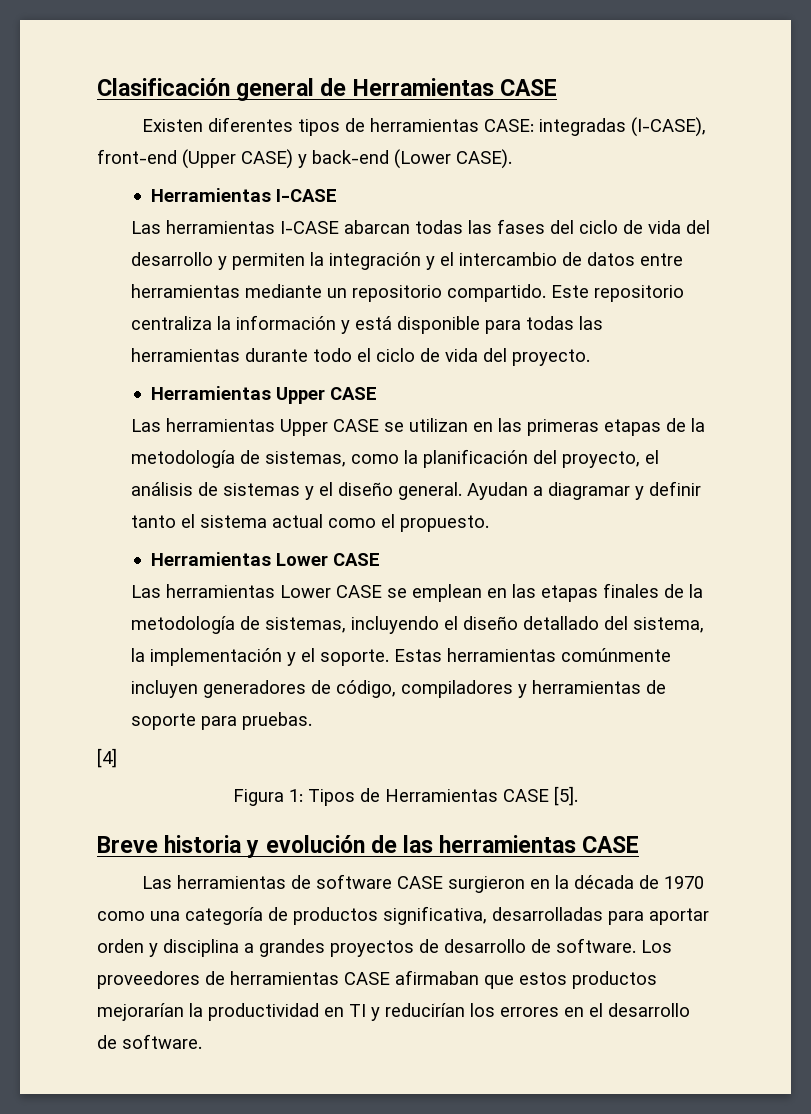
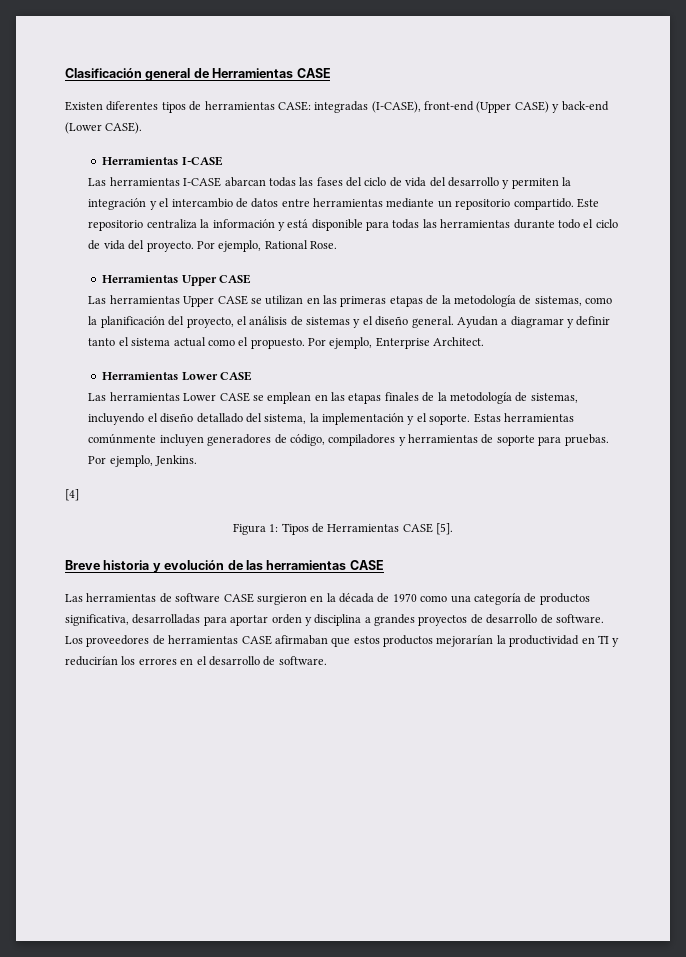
(590, 357) none -> [196,240,337,252] Por ejemplo, Rational Rose.
(489, 523) none -> [307,337,485,349] Por ejemplo, Enterprise Architect.
(312, 721) none -> [88,455,198,467] Por ejemplo, Jenkins.

